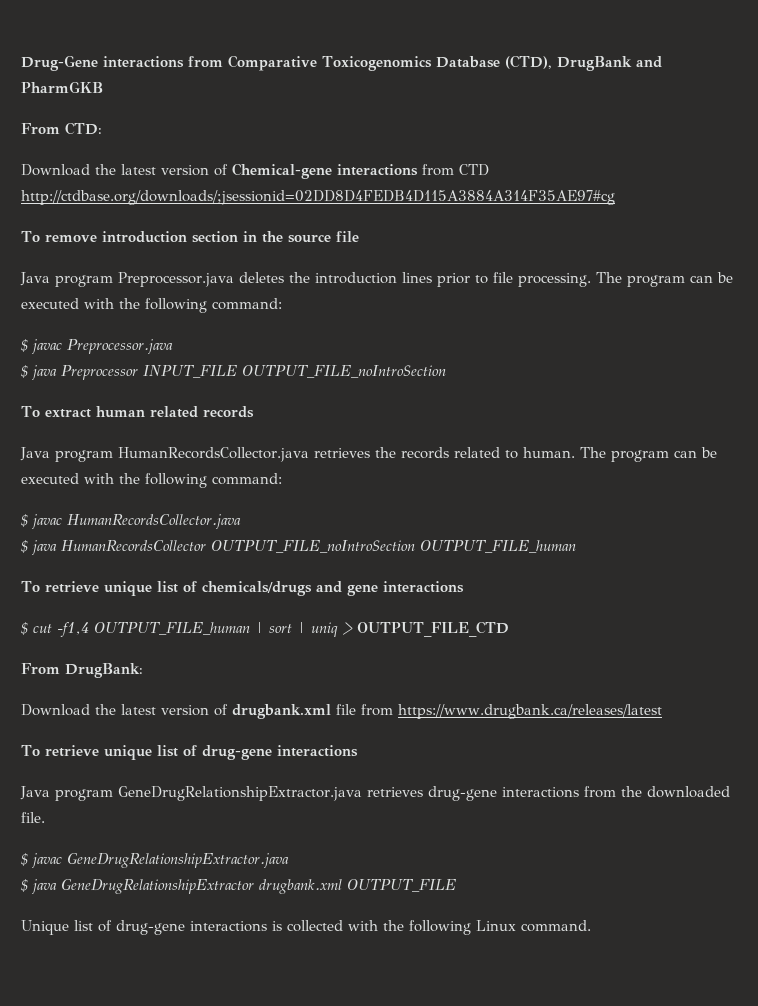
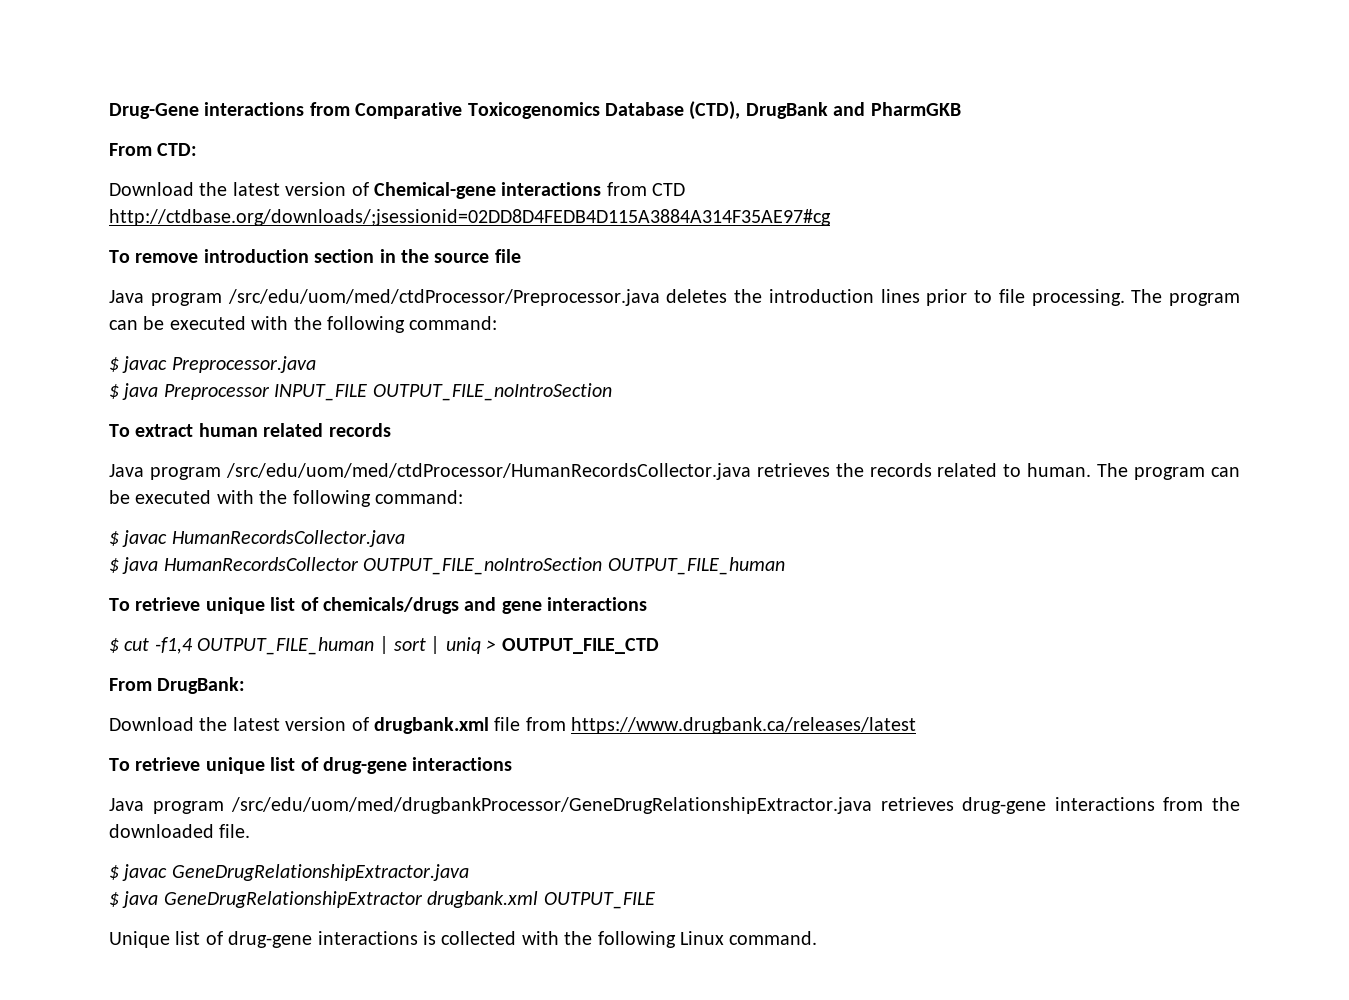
[118,272,234,287] Preprocessor.java -> [227,289,660,306] /src/edu/uom/med/ctdProcessor/Preprocessor.java
[118,447,309,462] HumanRecordsCollector.java -> [225,463,751,480] /src/edu/uom/med/ctdProcessor/HumanRecordsCollector.java
[118,786,362,801] GeneDrugRelationshipExtractor.java -> [231,797,873,814] /src/edu/uom/med/drugbankProcessor/GeneDrugRelationshipExtractor.java

